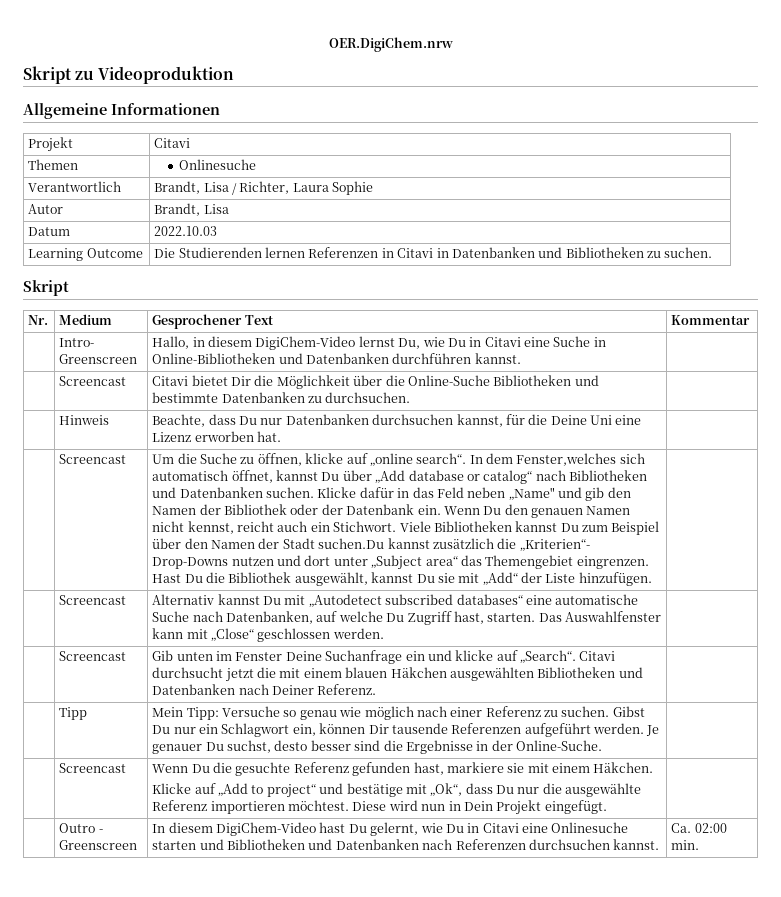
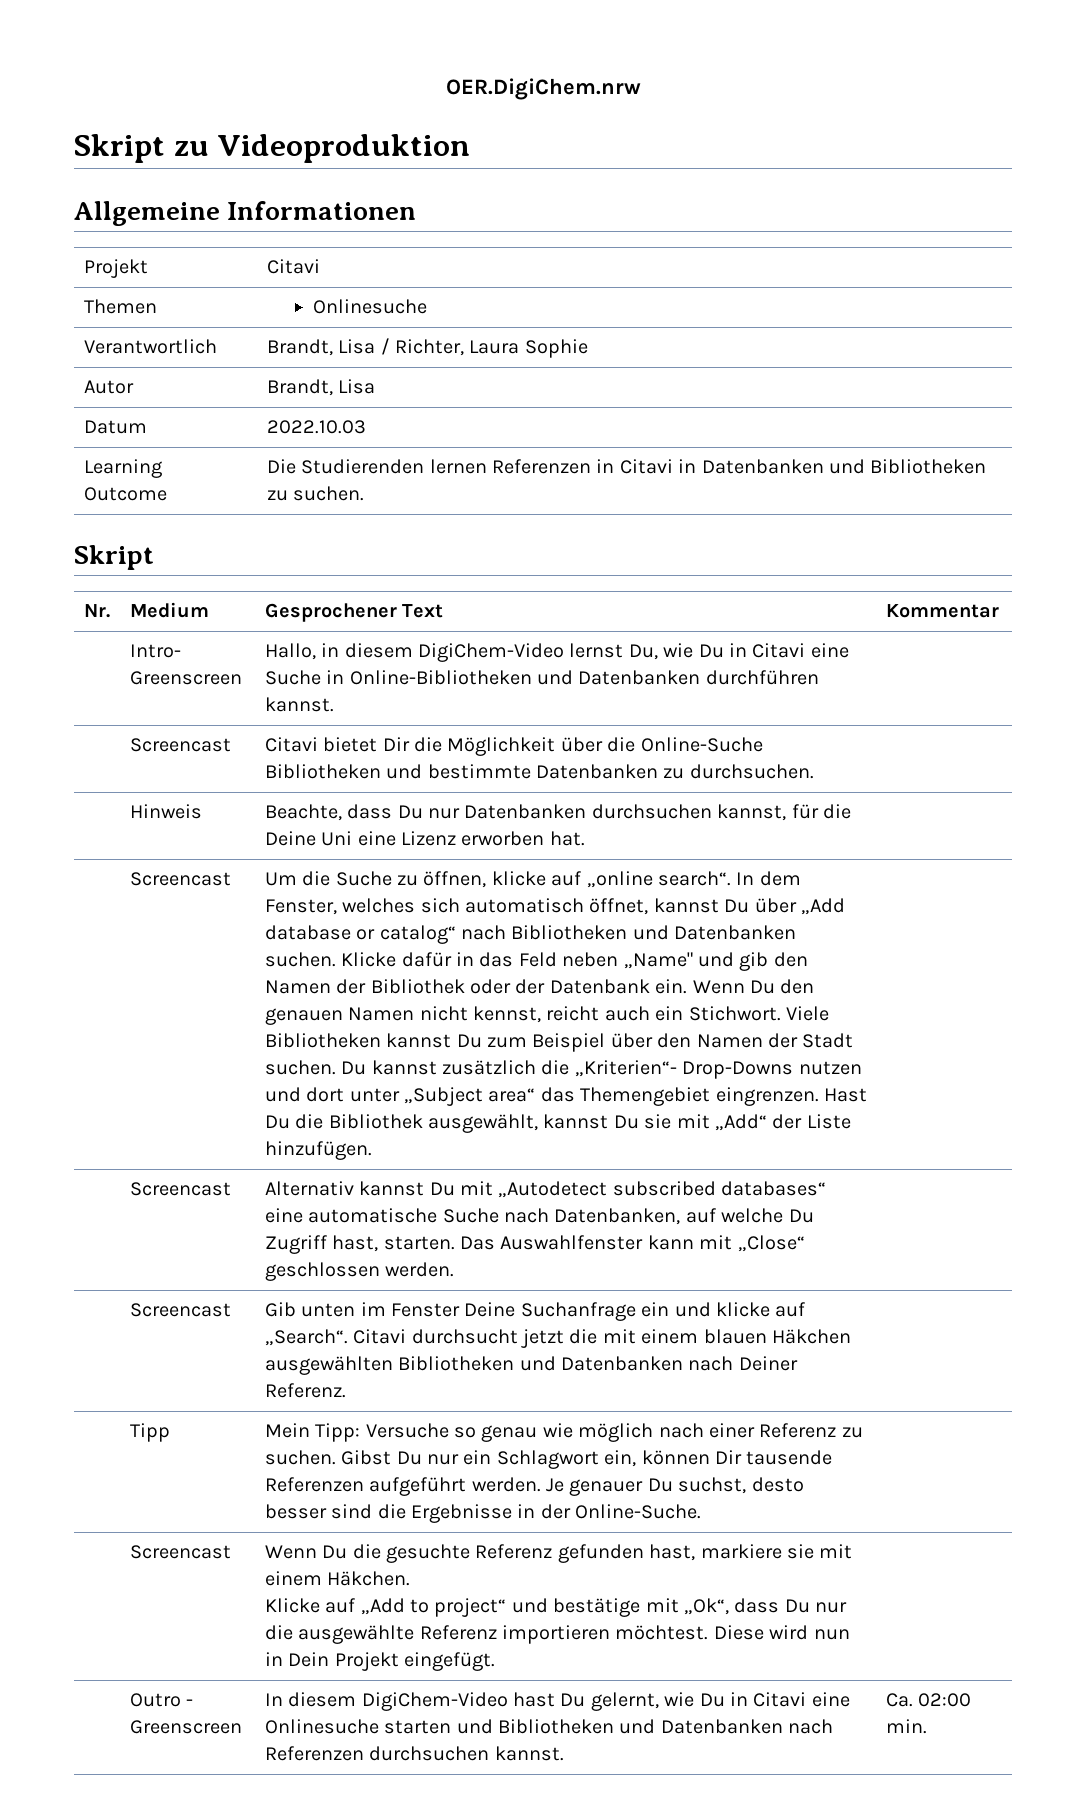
[516,453,617,466] Fenster,welches -> [264,898,416,915] Fenster, welches
[318,538,385,549] suchen.Du -> [264,1060,367,1075] suchen. Du

